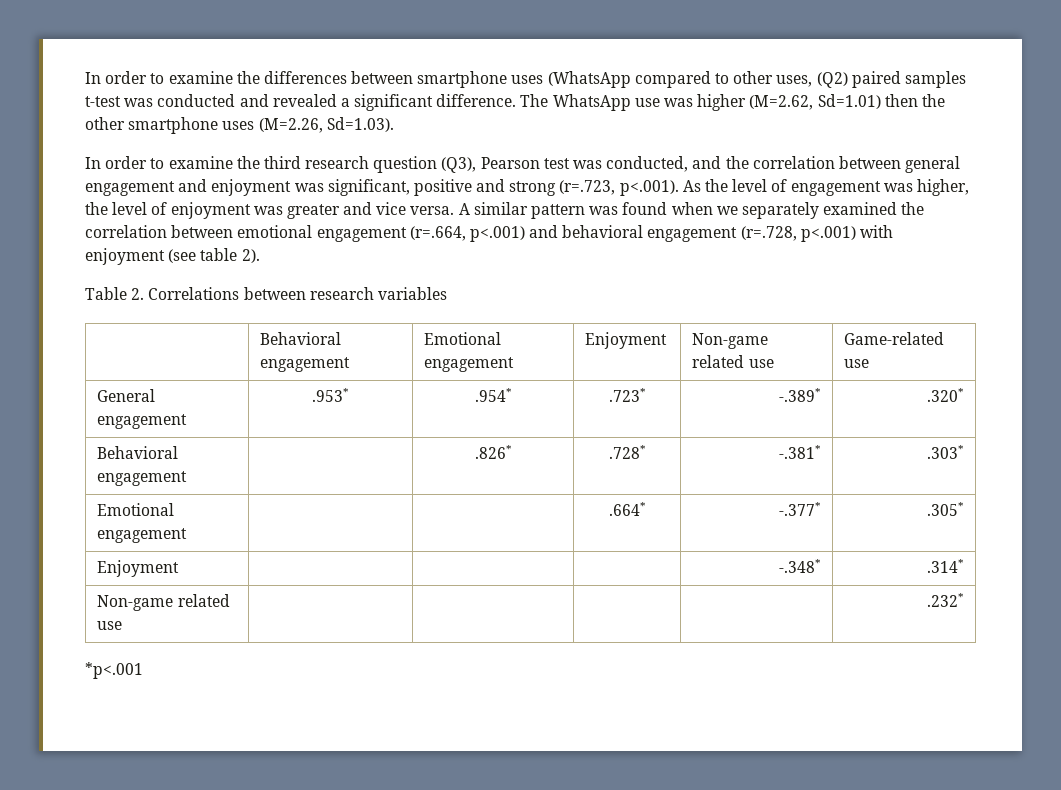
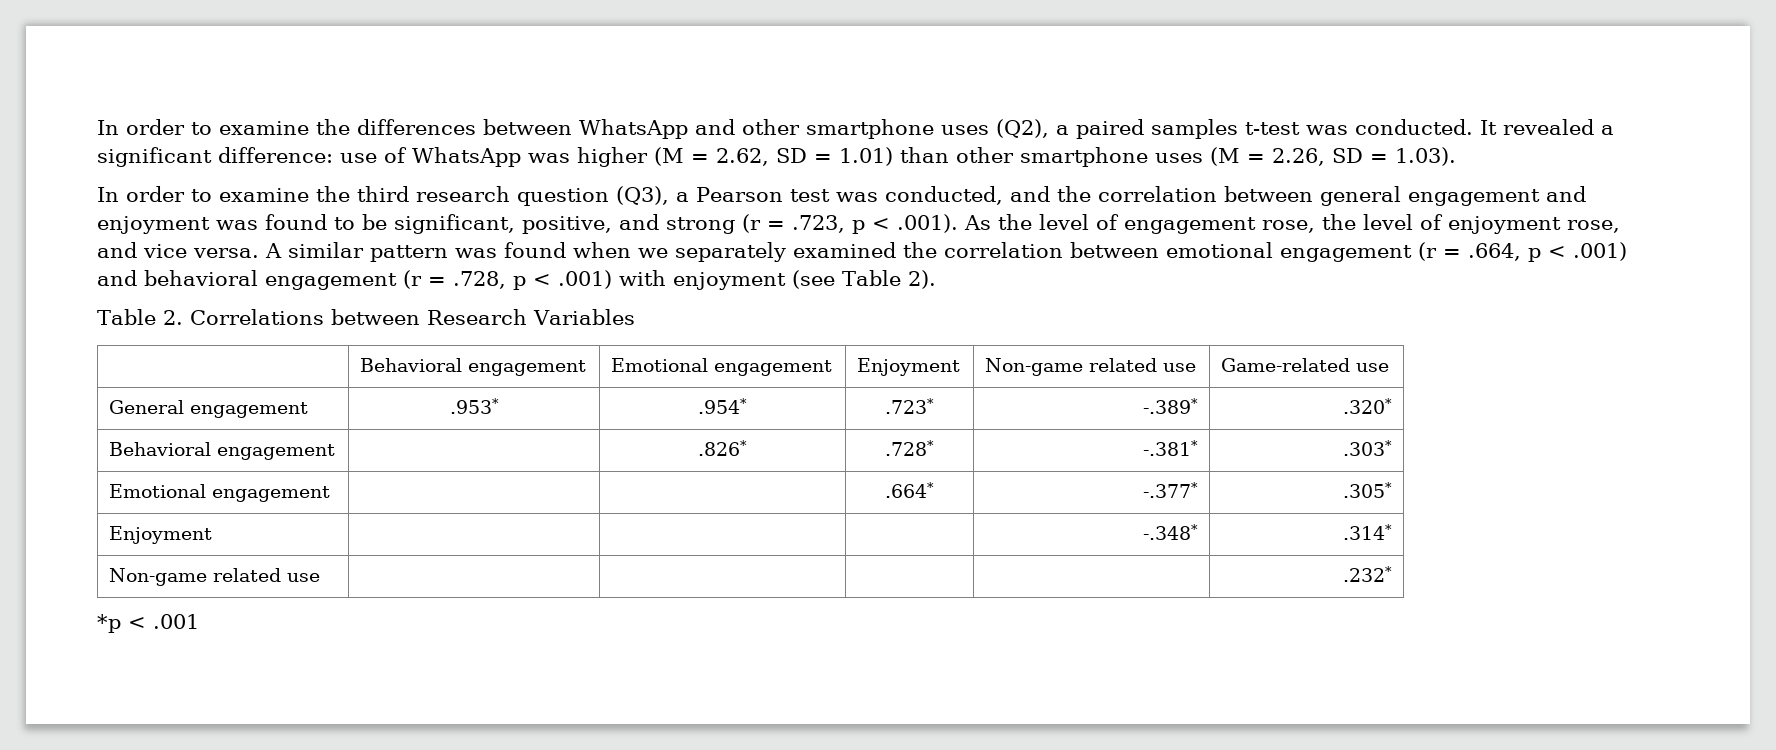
[417,71,848,88] smartphone uses (WhatsApp compared to other uses, (Q2) -> [579,119,1069,139] WhatsApp and other smartphone uses (Q2), a
[157,94,269,107] conducted and -> [1355,119,1497,135] conducted. It
[436,94,945,111] [85,117,394,134] difference. The WhatsApp use was higher (M=2.62, Sd=1.01) then the other smartphone uses (M=2.26, Sd=1.03). -> [218,147,1456,167] difference: use of WhatsApp was higher (M = 2.62, SD = 1.01) than other smartphone uses (M = 2.26, SD = 1.03).
(477, 165) none -> [676,192,689,202] a
[327,179,679,196] significant, positive and strong (r=.723, p<.001). -> [265,214,958,234] found to be significant, positive, and strong (r = .723, p < .001).
[883,179,969,196] was higher, -> [1262,220,1315,233] rose,
[253,204,340,219] was greater -> [1567,220,1620,233] rose,
[409,225,856,242] (r=.664, p<.001) and behavioral engagement (r=.728, p<.001) -> [1418,242,1627,262] [97,270,612,290] (r = .664, p < .001) and behavioral engagement (r = .728, p < .001)
[200,248,238,261] table -> [842,270,901,286] Table
[309,287,447,300] research variables -> [426,309,635,325] Research Variables
[85,662,143,679] *p<.001 -> [97,614,199,633] *p < .001

